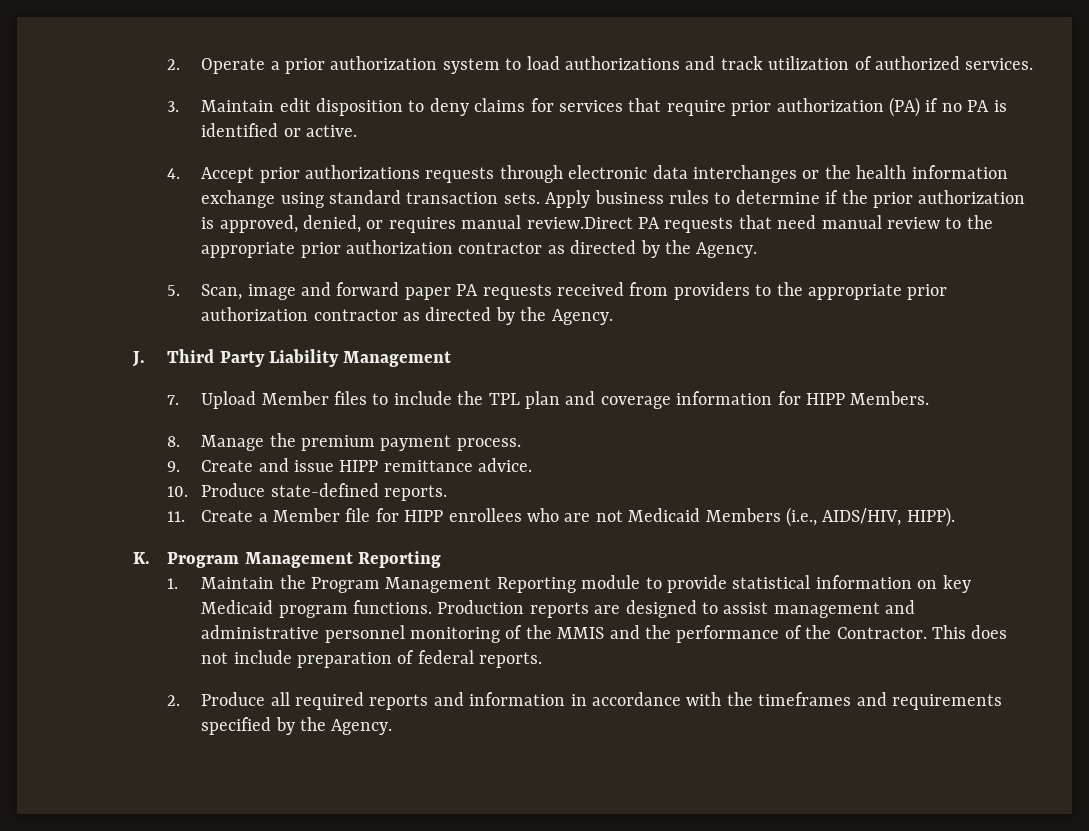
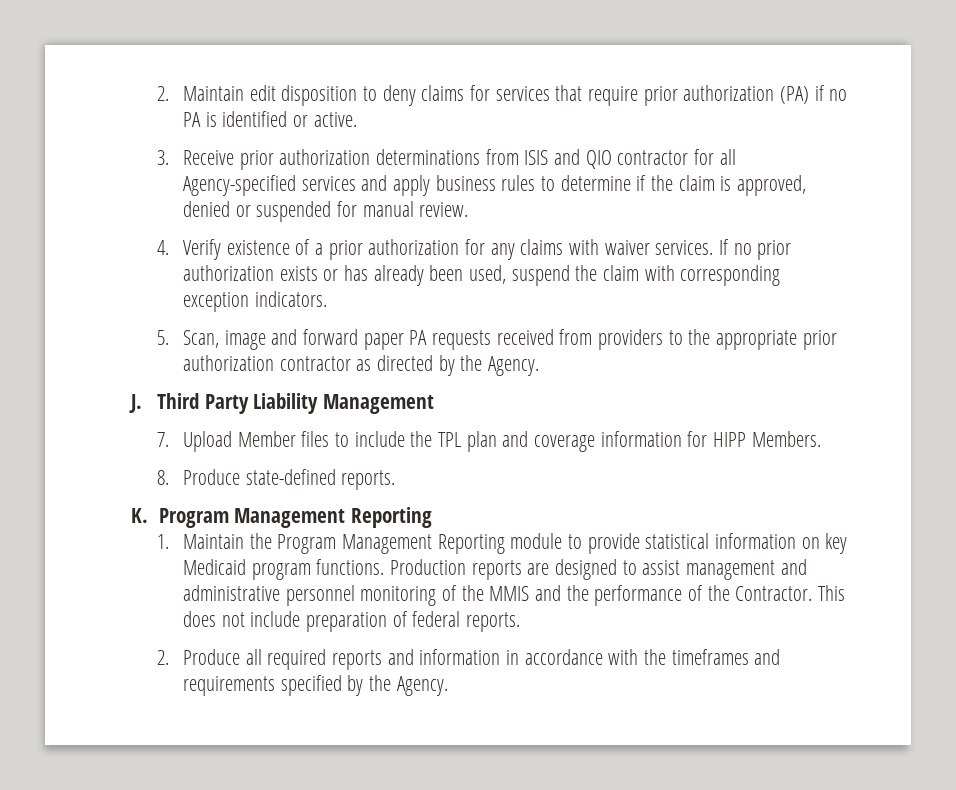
[167,56,1034,74] [167,101,180,112] 2. Operate a prior authorization system to load authorizations and track utilization of authorized services. // 3. -> [157,86,170,101] 2.
[167,165,1008,183] [201,190,591,208] 4. Accept prior authorizations requests through electronic data interchanges or the health information exchange using standard transaction sets. Apply -> [157,149,736,170] [183,175,431,196] 3. Receive prior authorization determinations from ISIS and QIO contractor for all Agency-specified services and apply
[873,190,1026,208] [201,215,993,233] [201,240,758,258] prior authorization is approved, denied, or requires manual review.Direct PA requests that need manual review to the appropriate prior authorization contractor as directed by the Agency. -> [678,175,807,196] [183,201,469,222] [157,239,792,260] [183,265,781,286] [183,291,327,312] claim is approved, denied or suspended for manual review. // 4. Verify existence of a prior authorization for any claims with waiver services. If no prior authorization exists or has already been used, suspend the claim with corresponding exception indicators.
[201,433,521,451] [167,458,533,472] [167,483,448,501] [167,507,955,527] Manage the premium payment process. // 9. Create and issue HIPP remittance advice. // 10. Produce state-defined reports. // 11. Create a Member file for HIPP enrollees who are not Medicaid Members (i.e., AIDS/HIV, HIPP). -> [183,469,396,490] Produce state-defined reports.

